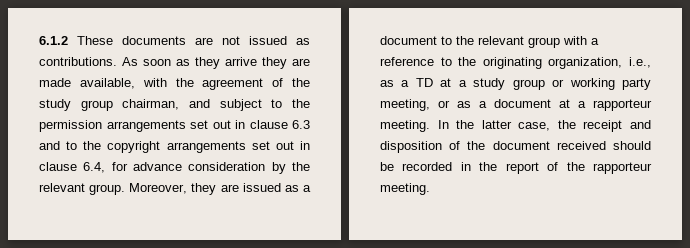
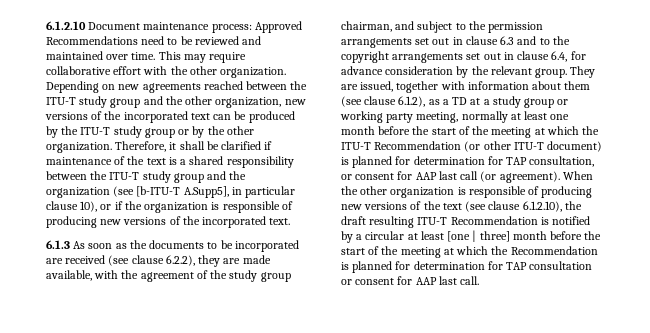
[39,36,310,45] [39,57,257,69] 6.1.2 These documents are not issued as contributions. As soon as they arrive -> [46,21,302,33] [46,36,262,45] [46,51,247,63] [46,66,287,78] [46,81,308,93] [46,96,306,108] [45,111,295,123] [46,126,254,138] [46,141,273,153] [46,156,294,168] [46,171,247,183] [46,186,296,198] [46,201,293,213] [46,216,291,228] [46,240,299,252] [46,255,195,266] 6.1.2.10 Document maintenance process: Approved Recommendations need to be reviewed and maintained over time. This may require collaborative effort with the other organization. Depending on new agreements reached between the ITU-T study group and the other organization, new versions of the incorporated text can be produced by the ITU-T study group or by the other organization. Therefore, it shall be clarified if maintenance of the text is a shared responsibility between the ITU-T study group and the organization (see [b-ITU-T A.Supp5], in particular clause 10), or if the organization is responsible of producing new versions of the incorporated text. // 6.1.3 As soon as the documents to be incorporated are received (see clause 6.2.2),
[129,183,311,195] [380,36,599,48] [380,57,651,69] Moreover, they are issued as a document to the relevant group with a reference to the originating organization, i.e., -> [570,66,596,78] [341,81,591,93] [341,96,426,107] They are issued, together with information about them (see clause 6.1.2),
[438,99,652,111] [380,120,651,132] [380,141,651,153] [380,162,652,174] [380,183,430,195] or as a document at a rapporteur meeting. In the latter case, the receipt and disposition of the document received should be recorded in the report of the rapporteur meeting. -> [461,111,570,123] [341,126,600,138] [341,141,603,152] [341,156,595,168] [341,171,593,183] [341,186,593,198] [341,201,582,212] [341,216,591,228] [341,230,602,243] [341,246,598,258] [341,261,593,273] [341,276,480,285] normally at least one month before the start of the meeting at which the ITU-T Recommendation (or other ITU-T document) is planned for determination for TAP consultation, or consent for AAP last call (or agreement). When the other organization is responsible of producing new versions of the text (see clause 6.1.2.10), the draft resulting ITU-T Recommendation is notified by a circular at least [one | three] month before the start of the meeting at which the Recommendation is planned for determination for TAP consultation or consent for AAP last call.

